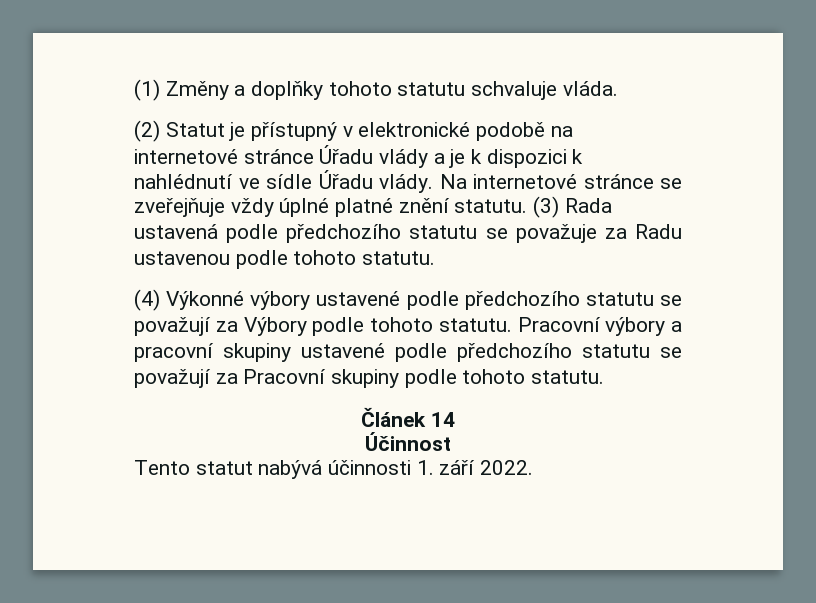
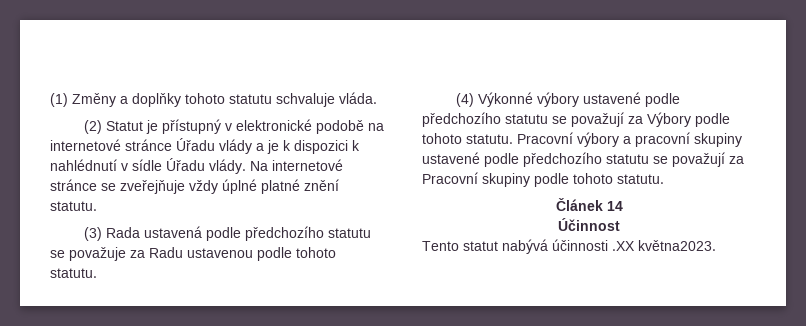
[238,178,260,189] ve -> [121,163,128,171] v
(528, 206) none -> (97, 206) //
[416,460,534,475] 1. září 2022. -> [612,240,716,251] .XX května2023.

